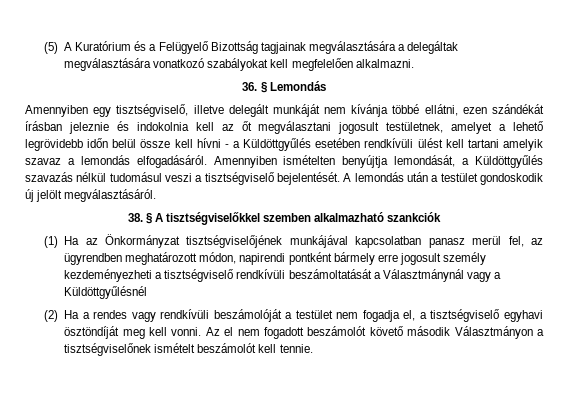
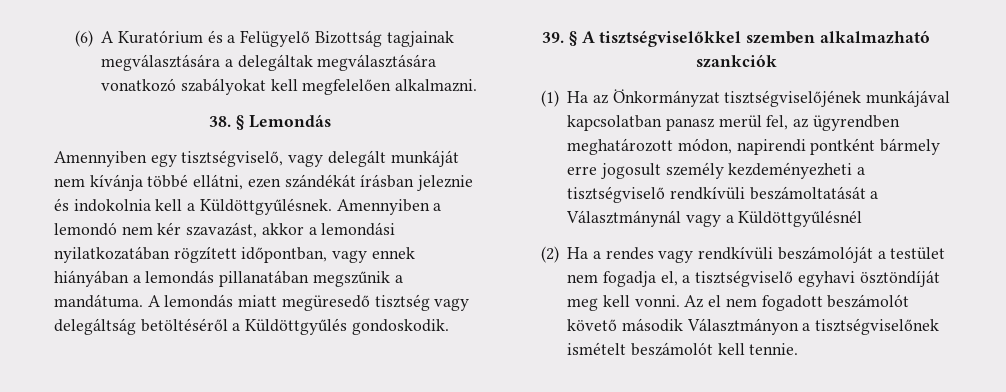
[44,42,59,54] (5) -> [74,30,93,47] (6)
[242,82,258,91] 36. -> [209,116,232,127] 38.
[193,105,224,114] illetve -> [288,154,324,167] vagy
[221,121,543,134] [25,138,544,151] [25,155,543,168] [25,172,543,185] [25,189,157,202] [127,213,143,222] az őt megválasztani jogosult testületnek, amelyet a lehető legrövidebb időn belül össze kell hívni - a Küldöttgyűlés esetében rendkívüli ülést kell tartani amelyik szavaz a lemondás elfogadásáról. Amennyiben ismételten benyújtja lemondását, a Küldöttgyűlés szavazás nélkül tudomásul veszi a tisztségviselő bejelentését. A lemondás után a testület gondoskodik új jelölt megválasztásáról. // 38. -> [187,198,442,215] [54,222,396,238] [54,246,415,263] [54,270,403,287] [54,294,470,311] [54,318,449,335] [542,32,565,43] a Küldöttgyűlésnek. Amennyiben a lemondó nem kér szavazást, akkor a lemondási nyilatkozatában rögzített időpontban, vagy ennek hiányában a lemondás pillanatában megszűnik a mandátuma. A lemondás miatt megüresedő tisztség vagy delegáltság betöltéséről a Küldöttgyűlés gondoskodik. // 39.

